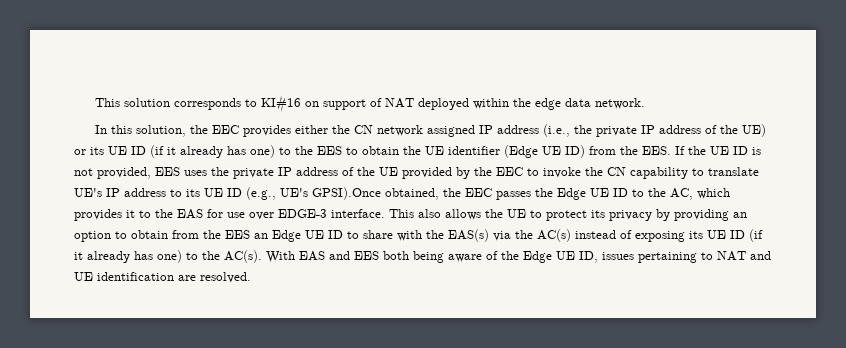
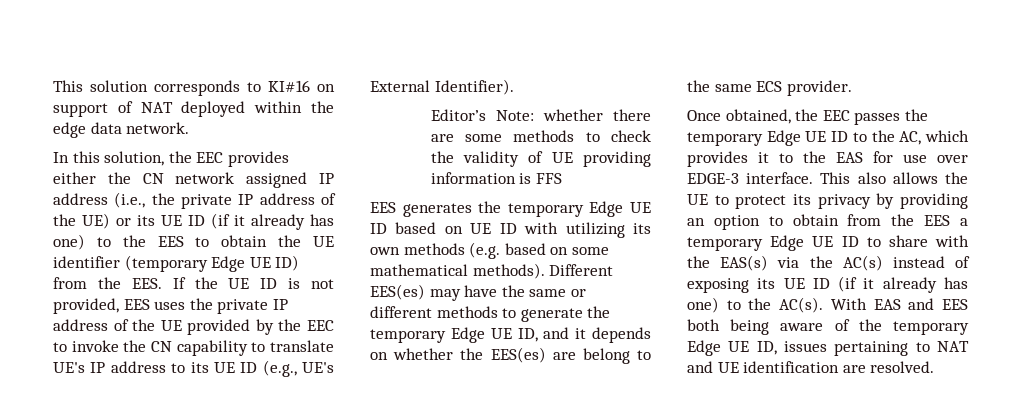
[504,145,538,158] (Edge -> [124,255,246,272] (temporary Edge
[312,187,381,200] GPSI).Once -> [370,79,514,95] [430,109,651,121] [430,130,651,142] [430,151,651,167] [430,172,562,184] [370,201,651,217] [370,222,651,238] [370,242,609,259] [370,263,614,279] [370,284,586,301] [370,306,611,322] [370,327,651,343] [370,347,651,364] [687,80,852,96] [687,110,721,121] External Identifier). // Editor’s Note: whether there are some methods to check the validity of UE providing information is FFS // EES generates the temporary Edge UE ID based on UE ID with utilizing its own methods (e.g. based on some mathematical methods). Different EES(es) may have the same or different methods to generate the temporary Edge UE ID, and it depends on whether the EES(es) are belong to the same ECS provider. // Once
(553, 192) none -> [687,132,763,146] temporary
[254,233,268,239] an -> [960,218,968,226] [687,237,763,251] a temporary
(519, 255) none -> [893,321,969,335] temporary

